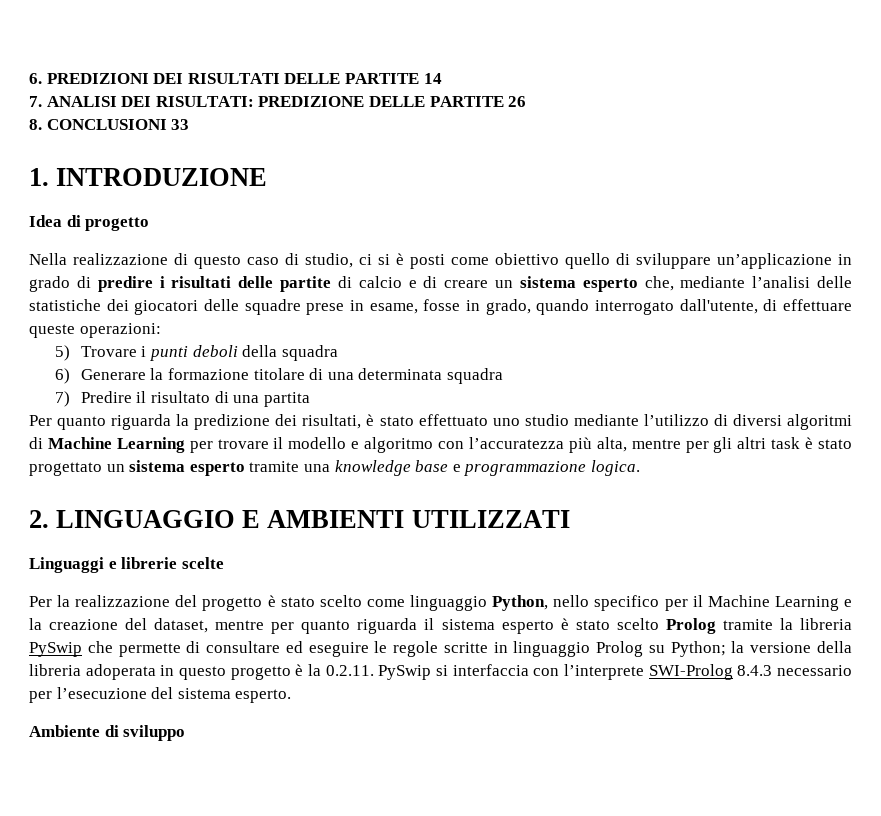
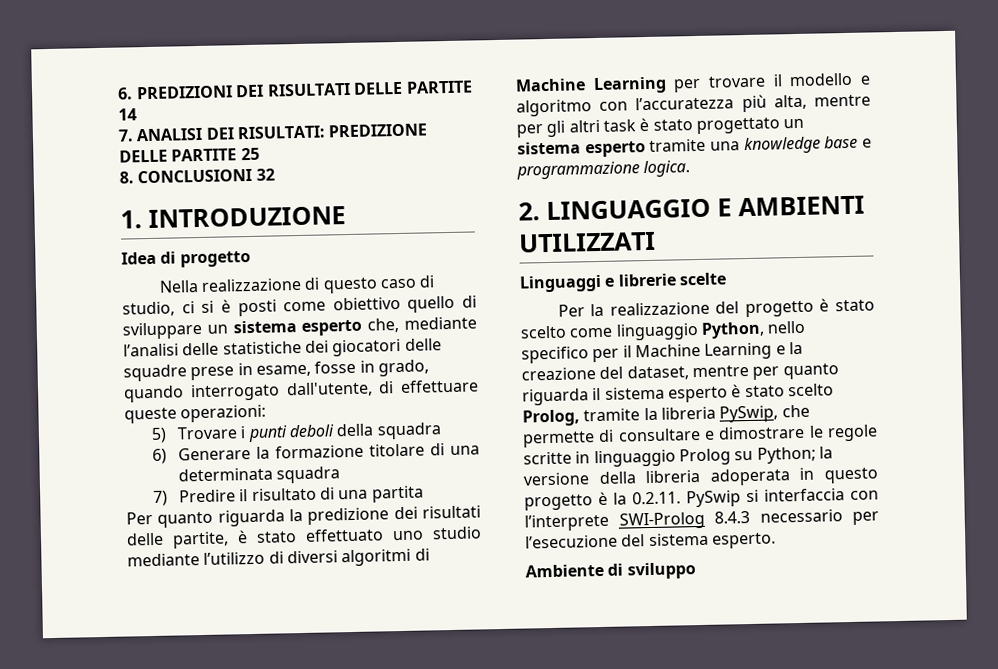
[508,96,527,107] 26 -> [240,147,260,161] 25
[171,119,190,130] 33 -> [255,168,275,181] 32
[717,253,852,269] [29,276,489,292] un’applicazione in grado di predire i risultati delle partite di calcio e di creare -> (203, 330) none
[302,414,362,429] risultati, -> [422,505,481,519] [126,531,229,549] risultati delle partite,
[665,618,716,634] Prolog -> [522,409,580,427] Prolog,
[29,642,82,657] PySwip -> [719,405,779,423] PySwip,
[285,641,369,657] ed eseguire -> [704,425,806,440] e dimostrare

